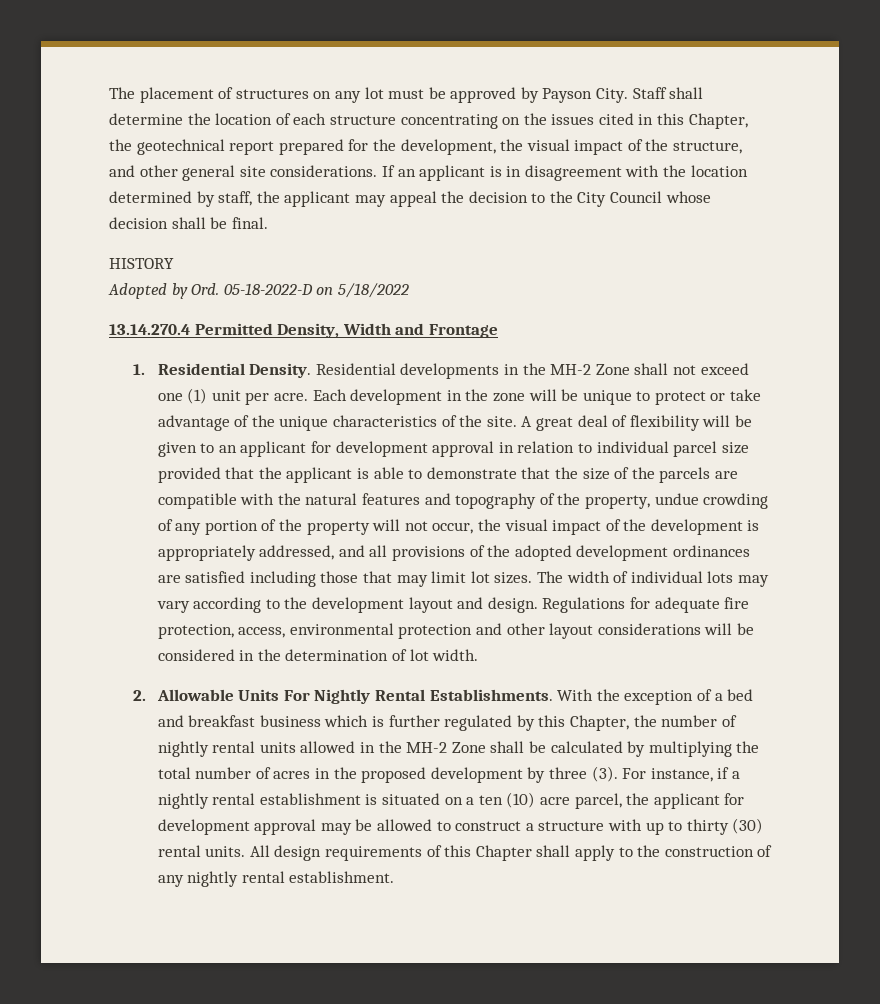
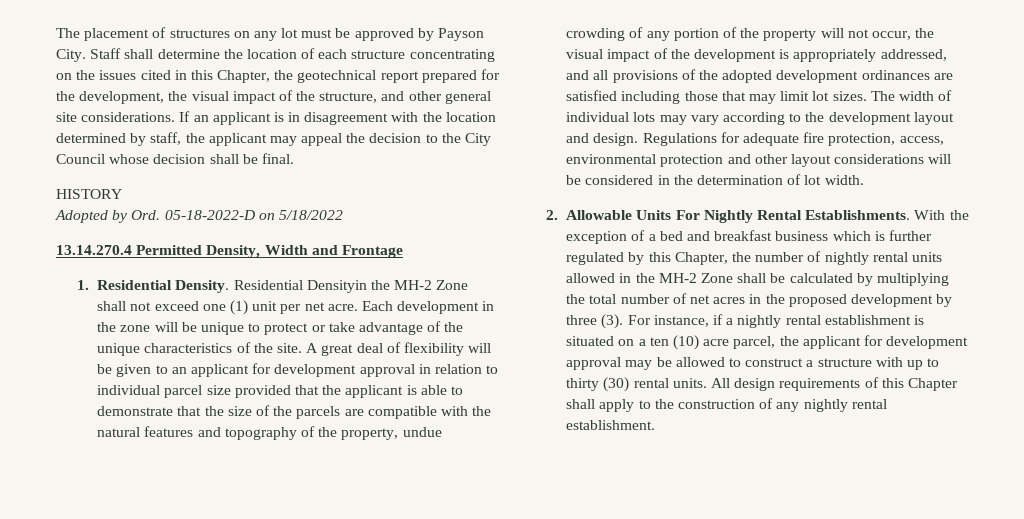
[400,363,519,379] developments in -> [306,280,367,293] Densityin
(270, 398) none -> [304,302,325,311] net
(271, 773) none -> [689,295,710,304] net

